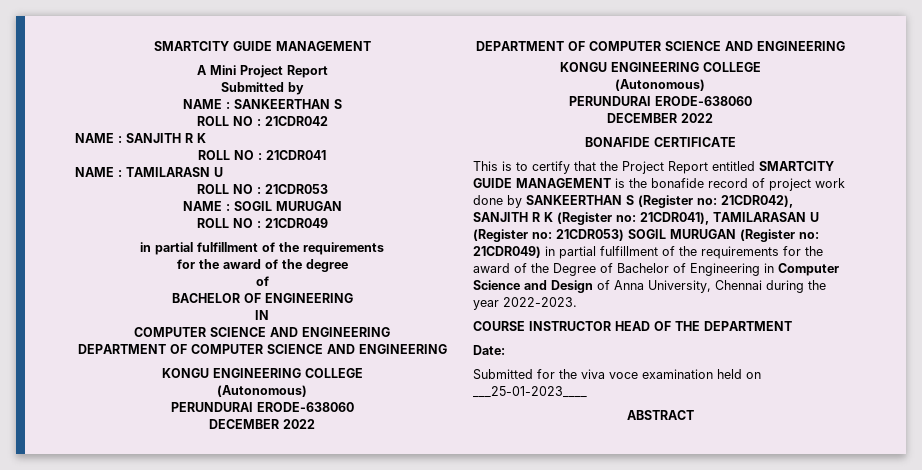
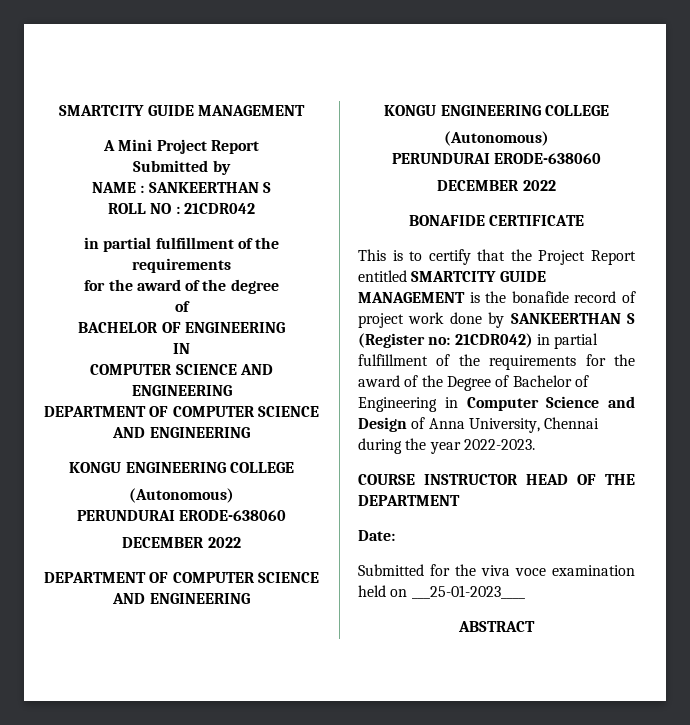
[75,133,206,143] [198,150,326,160] [75,167,223,177] [196,184,328,194] [182,201,342,211] [196,218,328,228] // NAME : SANJITH R K // ROLL NO : 21CDR041 // NAME : TAMILARASN U // ROLL NO : 21CDR053 // NAME : SOGIL MURUGAN // ROLL NO : 21CDR049 -> (255, 208) none
[721,195,793,208] [473,212,819,225] [473,229,819,242] [473,246,541,258] 21CDR042), SANJITH R K (Register no: 21CDR041), TAMILARASAN U (Register no: 21CDR053) SOGIL MURUGAN (Register no: 21CDR049) -> [454,333,533,348] 21CDR042)

